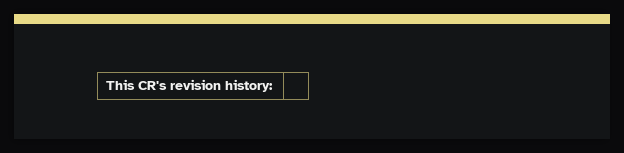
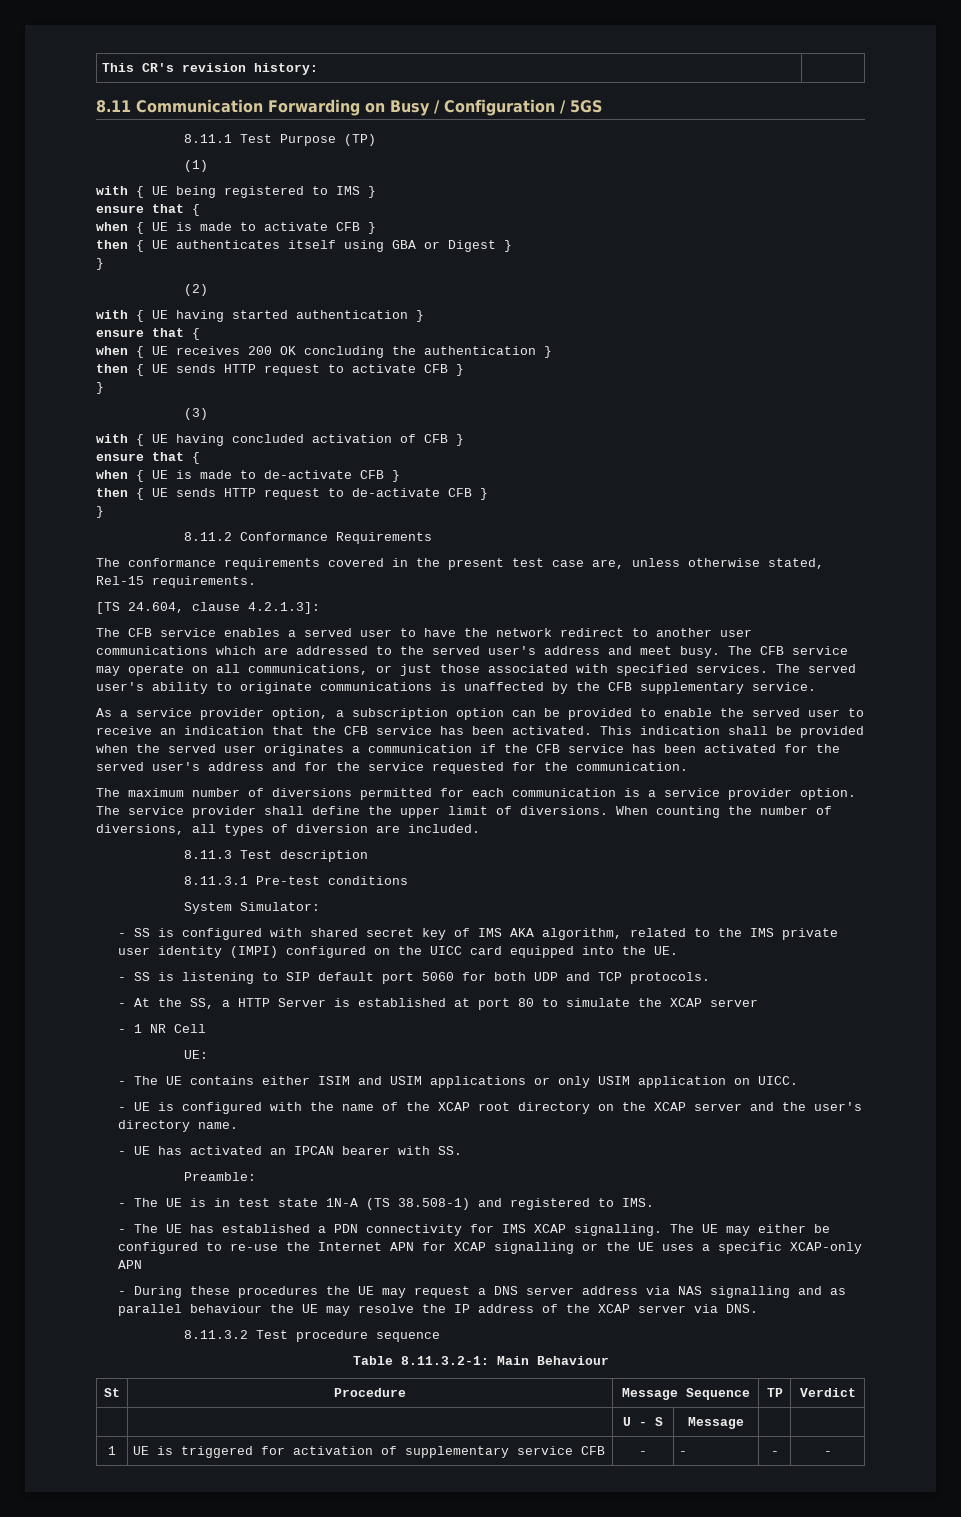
(273, 85) none -> [96,99,602,116] [184,134,377,146] [184,160,209,172] [96,186,376,198] [96,204,200,216] [96,222,376,234] [96,240,512,252] [96,258,104,270] [184,284,209,296] [96,310,424,322] [96,328,200,340] [96,346,552,358] [96,364,464,376] [96,382,104,394] [184,408,209,420] [96,434,464,446] [96,452,200,464] [96,470,400,482] [96,488,488,500] [96,506,104,518] [184,532,433,544] [96,558,824,570] [96,576,256,588] [96,602,320,614] [96,628,752,637] [96,646,848,658] [96,664,856,676] [96,682,816,694] [96,708,864,720] [96,726,864,738] [96,744,840,756] [96,762,688,774] [96,788,856,800] [96,806,832,818] [96,824,480,836] [184,850,369,862] [184,876,409,885] [184,902,321,914] [118,928,839,940] [118,946,679,958] [118,972,711,984] [118,998,759,1010] [118,1024,207,1033] [184,1050,209,1059] [118,1076,799,1088] [118,1102,863,1114] [118,1120,239,1132] [118,1146,463,1155] [184,1172,257,1181] [118,1198,655,1210] [118,1224,831,1236] [118,1242,863,1254] [118,1260,143,1269] [118,1286,847,1298] [118,1304,759,1316] [184,1330,441,1342] [352,1356,609,1365] [104,1388,120,1397] [334,1388,406,1397] [621,1388,750,1400] [766,1388,783,1397] [799,1388,856,1397] [623,1417,663,1426] [688,1417,744,1429] [108,1446,116,1455] [133,1446,606,1458] [639,1451,647,1455] [679,1451,688,1455] [770,1451,779,1455] [823,1451,832,1455] // 8.11 Communication Forwarding on Busy / Configuration / 5GS // 8.11.1 Test Purpose (TP) // (1) // with { UE being registered to IMS } // ensure that { // when { UE is made to activate CFB } // then { UE authenticates itself using GBA or Digest } // } // (2) // with { UE having started authentication } // ensure that { // when { UE receives 200 OK concluding the authentication } // then { UE sends HTTP request to activate CFB } // } // (3) // with { UE having concluded activation of CFB } // ensure that { // when { UE is made to de-activate CFB } // then { UE sends HTTP request to de-activate CFB } // } // 8.11.2 Conformance Requirements // The conformance requirements covered in the present test case are, unless otherwise stated, Rel-15 requirements. // [TS 24.604, clause 4.2.1.3]: // The CFB service enables a served user to have the network redirect to another user communications which are addressed to the served user's address and meet busy. The CFB service may operate on all communications, or just those associated with specified services. The served user's ability to originate communications is unaffected by the CFB supplementary service. // As a service provider option, a subscription option can be provided to enable the served user to receive an indication that the CFB service has been activated. This indication shall be provided when the served user originates a communication if the CFB service has been activated for the served user's address and for the service requested for the communication. // The maximum number of diversions permitted for each communication is a service provider option. The service provider shall define the upper limit of diversions. When counting the number of diversions, all types of diversion are included. // 8.11.3 Test description // 8.11.3.1 Pre-test conditions // System Simulator: // - SS is configured with shared secret key of IMS AKA algorithm, related to the IMS private user identity (IMPI) configured on the UICC card equipped into the UE. // - SS is listening to SIP default port 5060 for both UDP and TCP protocols. // - At the SS, a HTTP Server is established at port 80 to simulate the XCAP server // - 1 NR Cell // UE: // - The UE contains either ISIM and USIM applications or only USIM application on UICC. // - UE is configured with the name of the XCAP root directory on the XCAP server and the user's directory name. // - UE has activated an IPCAN bearer with SS. // Preamble: // - The UE is in test state 1N-A (TS 38.508-1) and registered to IMS. // - The UE has established a PDN connectivity for IMS XCAP signalling. The UE may either be configured to re-use the Internet APN for XCAP signalling or the UE uses a specific XCAP-only APN // - During these procedures the UE may request a DNS server address via NAS signalling and as parallel behaviour the UE may resolve the IP address of the XCAP server via DNS. // 8.11.3.2 Test procedure sequence // Table 8.11.3.2-1: Main Behaviour // St | Procedure | Message Sequence | TP | Verdict // | | U - S | Message | | // 1 | UE is triggered for activation of supplementary service CFB | - | - | - | -

